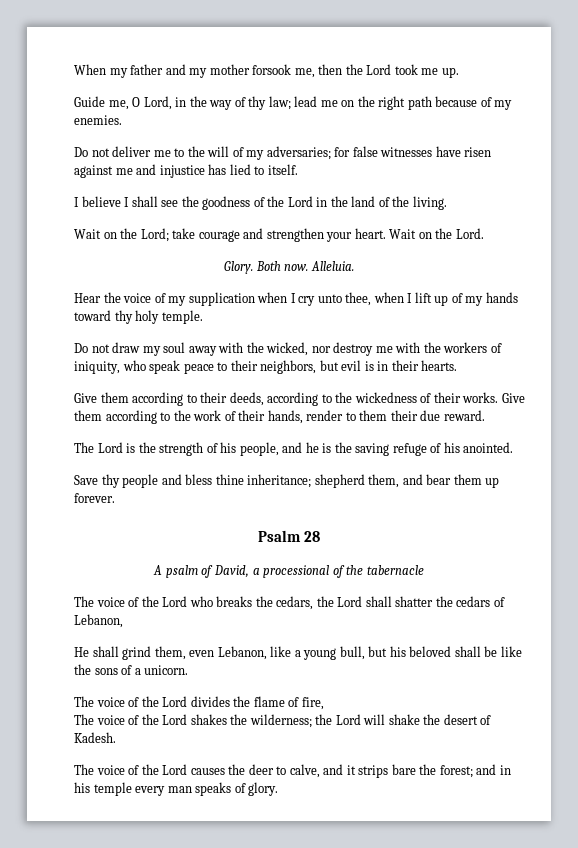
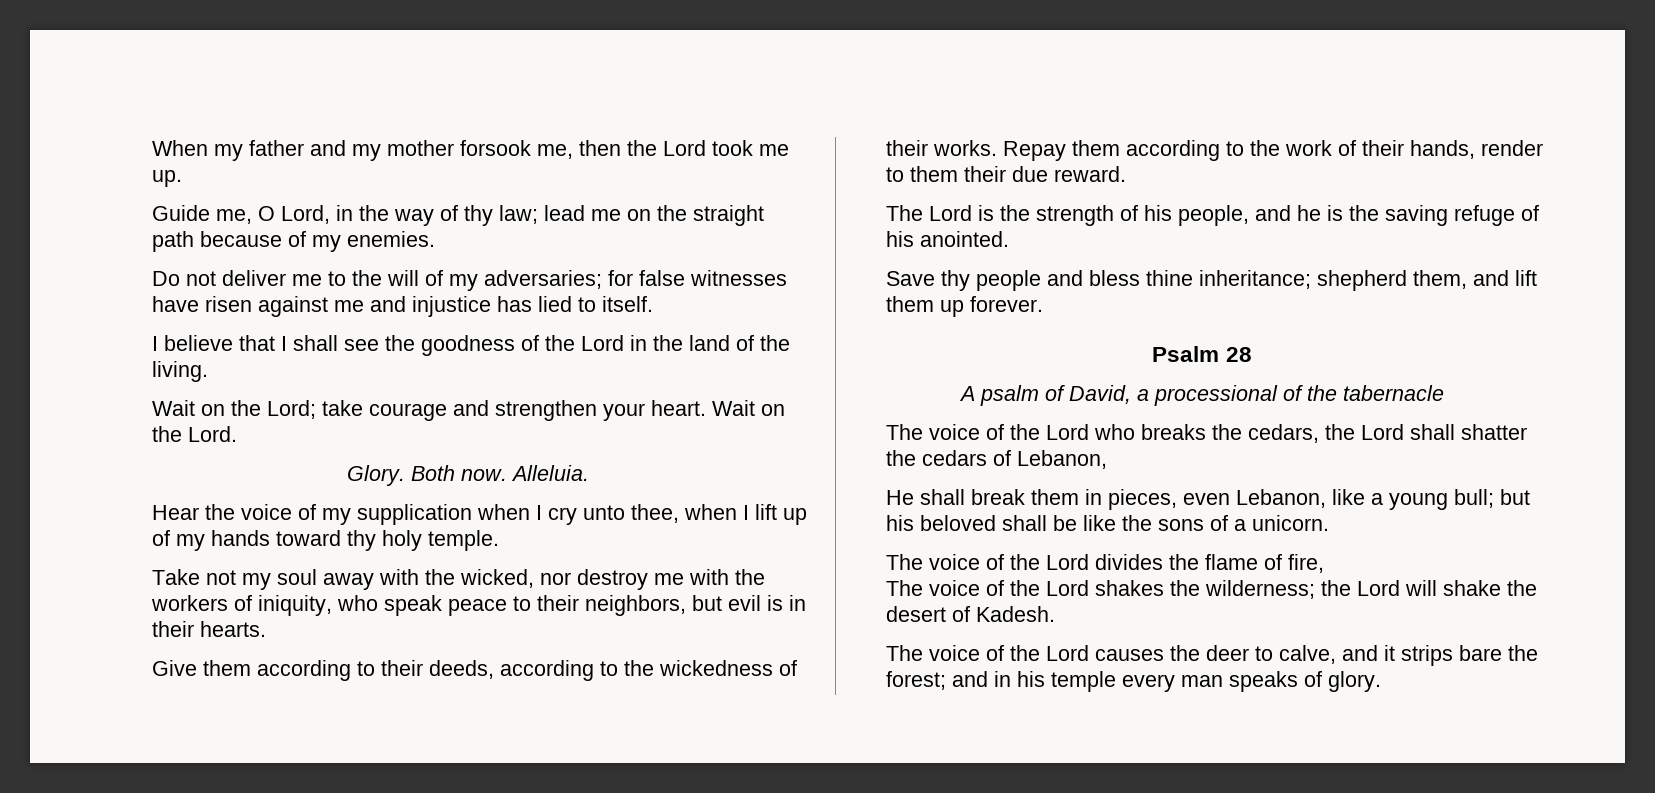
[378,96,406,110] right -> [693,205,765,226] straight
(121, 201) none -> [239,335,276,351] that
[74,342,141,353] Do not draw -> [152,569,237,585] Take not
[501,393,525,403] Give -> [1003,141,1067,161] Repay
[426,474,452,485] bear -> [1515,270,1538,286] lift
[122,646,186,660] grind them, -> [971,489,1178,510] break them in pieces,
[339,646,365,660] bull, -> [1454,489,1495,508] bull;

